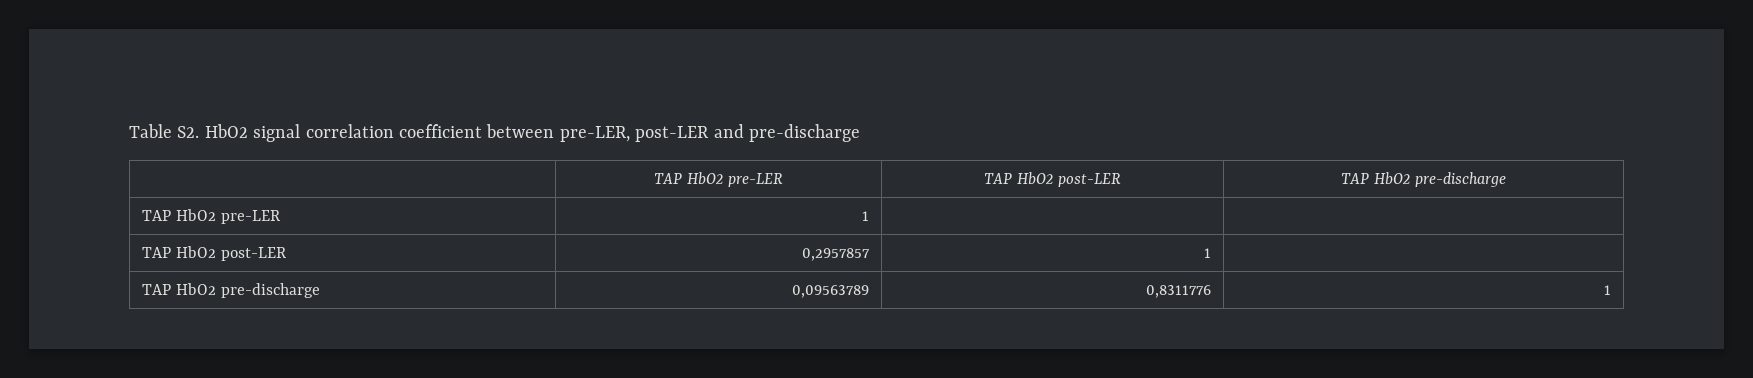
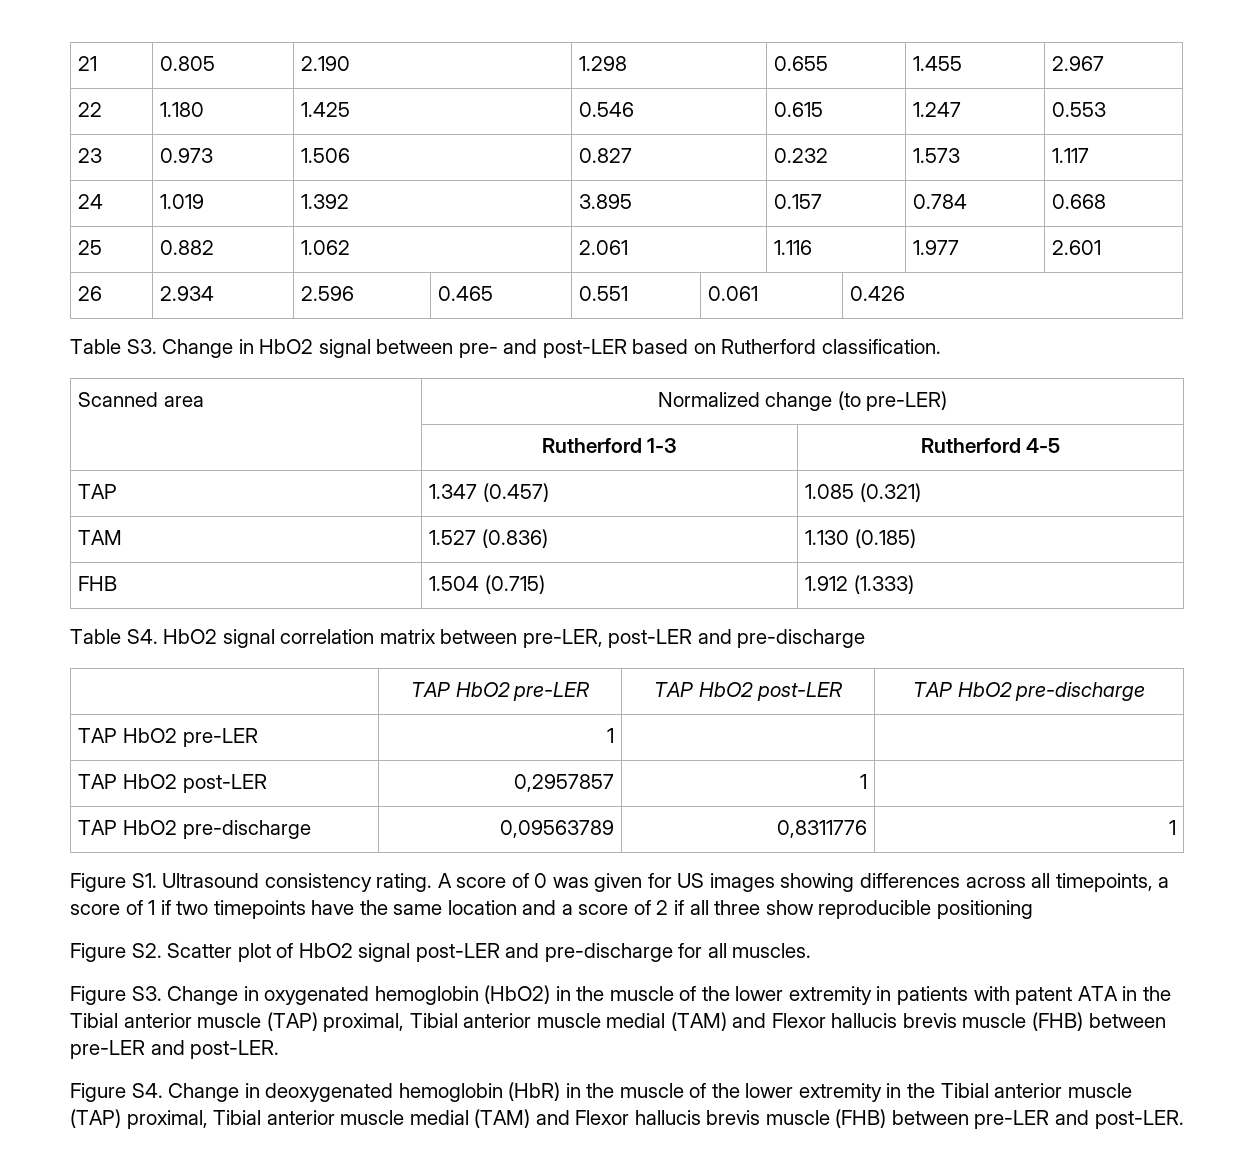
[129,124,200,138] Table S2. -> [78,56,98,71] [160,56,216,71] [301,56,351,71] [579,56,628,71] [774,56,829,71] [913,56,963,71] [1052,56,1105,71] [78,102,103,117] [160,102,205,117] [301,102,351,117] [579,102,635,117] [774,102,824,117] [913,102,962,117] [1052,102,1107,117] [78,148,103,163] [160,148,214,163] [301,148,351,163] [579,148,633,163] [774,148,829,163] [913,148,961,163] [1052,148,1090,163] [78,194,104,209] [160,194,205,209] [301,194,350,209] [579,194,633,209] [774,194,823,209] [913,194,968,209] [1052,194,1107,209] [78,240,103,255] [160,240,215,255] [301,240,351,255] [579,240,629,255] [774,240,813,255] [913,240,960,255] [1052,240,1102,255] [78,286,103,301] [160,286,215,301] [301,286,355,301] [438,286,494,301] [579,286,629,301] [708,286,759,301] [850,286,906,301] [70,339,941,358] [78,392,204,407] [657,391,948,411] [541,438,678,453] [920,438,1061,453] [78,484,118,499] [429,483,549,502] [805,483,921,502] [78,530,123,545] [429,529,548,548] [805,529,916,548] [78,576,118,591] [429,575,545,594] [805,575,914,594] [70,629,158,644] 21 | 0.805 | 2.190 | 1.298 | 0.655 | 1.455 | 2.967 // 22 | 1.180 | 1.425 | 0.546 | 0.615 | 1.247 | 0.553 // 23 | 0.973 | 1.506 | 0.827 | 0.232 | 1.573 | 1.117 // 24 | 1.019 | 1.392 | 3.895 | 0.157 | 0.784 | 0.668 // 25 | 0.882 | 1.062 | 2.061 | 1.116 | 1.977 | 2.601 // 26 | 2.934 | 2.596 | 0.465 | 0.551 | 0.061 | 0.426 // Table S3. Change in HbO2 signal between pre- and post-LER based on Rutherford classification. // Scanned area | Normalized change (to pre-LER) // | Rutherford 1-3 | Rutherford 4-5 // TAP | 1.347 (0.457) | 1.085 (0.321) // TAM | 1.527 (0.836) | 1.130 (0.185) // FHB | 1.504 (0.715) | 1.912 (1.333) // Table S4.
[399,124,482,138] coefficient -> [379,629,436,644] matrix
(1611, 290) none -> [70,873,1170,892] [70,900,1033,919] [70,943,812,962] [70,985,1171,1005] [70,1012,1166,1032] [70,1040,280,1059] [70,1082,1132,1102] [70,1109,1184,1129] // Figure S1. Ultrasound consistency rating. A score of 0 was given for US images showing differences across all timepoints, a score of 1 if two timepoints have the same location and a score of 2 if all three show reproducible positioning // Figure S2. Scatter plot of HbO2 signal post-LER and pre-discharge for all muscles. // Figure S3. Change in oxygenated hemoglobin (HbO2) in the muscle of the lower extremity in patients with patent ATA in the Tibial anterior muscle (TAP) proximal, Tibial anterior muscle medial (TAM) and Flexor hallucis brevis muscle (FHB) between pre-LER and post-LER. // Figure S4. Change in deoxygenated hemoglobin (HbR) in the muscle of the lower extremity in the Tibial anterior muscle (TAP) proximal, Tibial anterior muscle medial (TAM) and Flexor hallucis brevis muscle (FHB) between pre-LER and post-LER.

